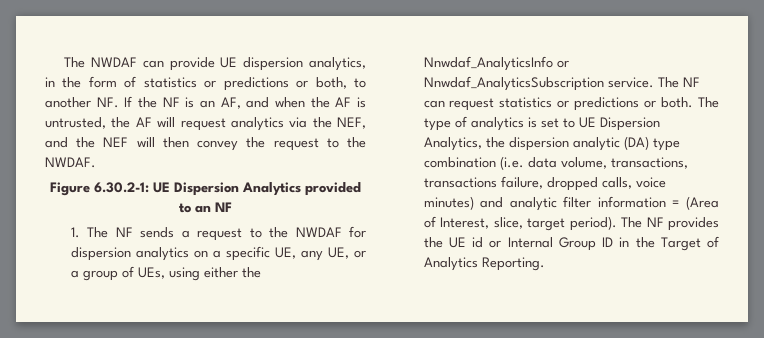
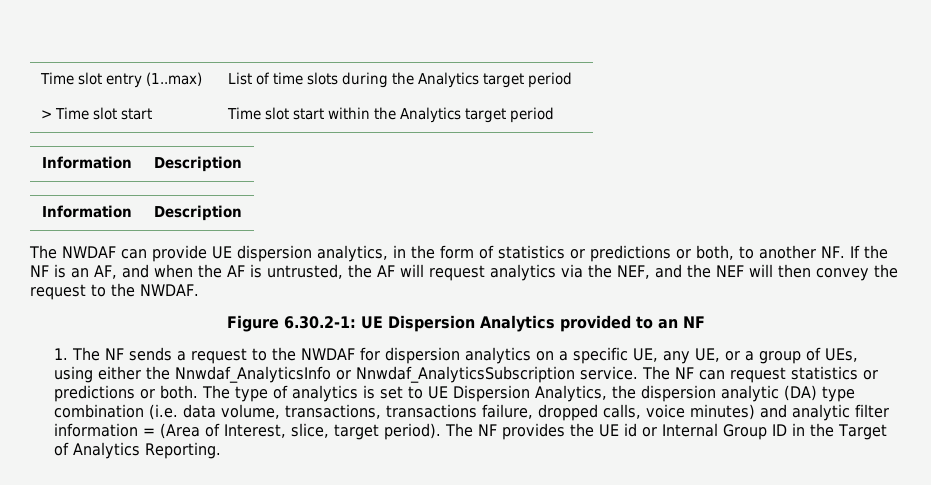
(64, 62) none -> [39,72,202,88] [227,72,572,88] [40,107,152,120] [226,107,554,123] [41,156,132,169] [154,156,242,172] [41,205,132,218] [154,205,242,221] Time slot entry (1..max) | List of time slots during the Analytics target period // > Time slot start | Time slot start within the Analytics target period // Information | Description // Information | Description //

